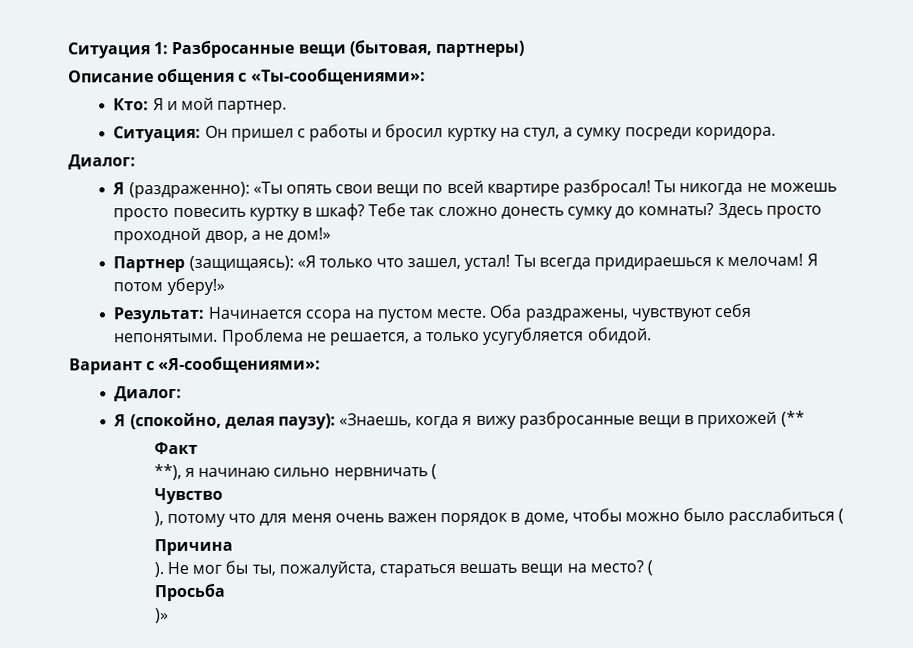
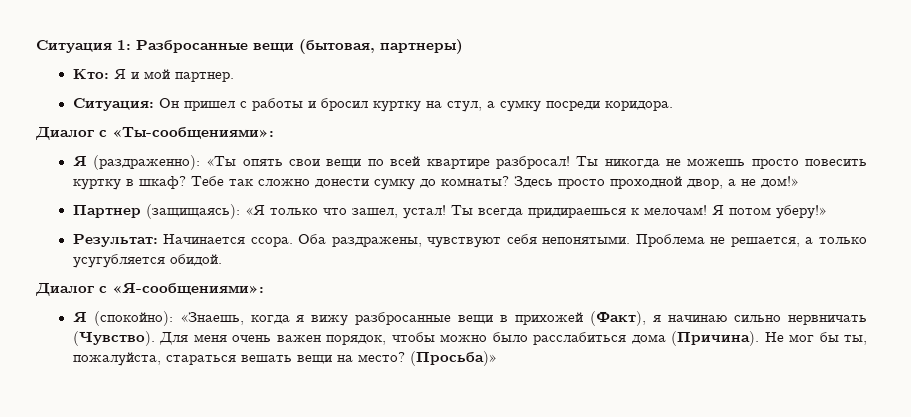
[68,68,426,86] // Описание общения с «Ты-сообщениями»: -> (463, 46) none
[68,154,136,170] Диалог: -> [35,127,274,140] Диалог с «Ты-сообщениями»:
[500,206,564,219] донесть -> [314,179,369,188] донести
[304,308,487,323] ссора на пустом месте. -> [250,237,293,247] ссора.
[69,358,143,375] Вариант -> [35,283,94,296] Диалог
[114,386,183,402] [113,412,336,430] // Диалог: // Я (спокойно, делая паузу): -> [72,311,173,326] // Я (спокойно):
[780,410,805,427] [153,441,198,455] [153,464,182,481] (** // Факт // **), -> [590,311,647,326] (Факт),
[430,464,437,480] [153,487,223,505] [153,511,569,528] ( // Чувство // ), потому что для меня очень важен порядок в доме, -> [72,331,387,346] (Чувство). Для меня очень важен порядок,
[838,508,845,524] [153,538,233,556] [153,562,164,578] ( // Причина // ). -> [631,331,760,346] дома (Причина).
[646,560,653,576] [153,583,226,602] [154,608,169,624] ( // Просьба // )» -> [409,351,497,366] (Просьба)»

